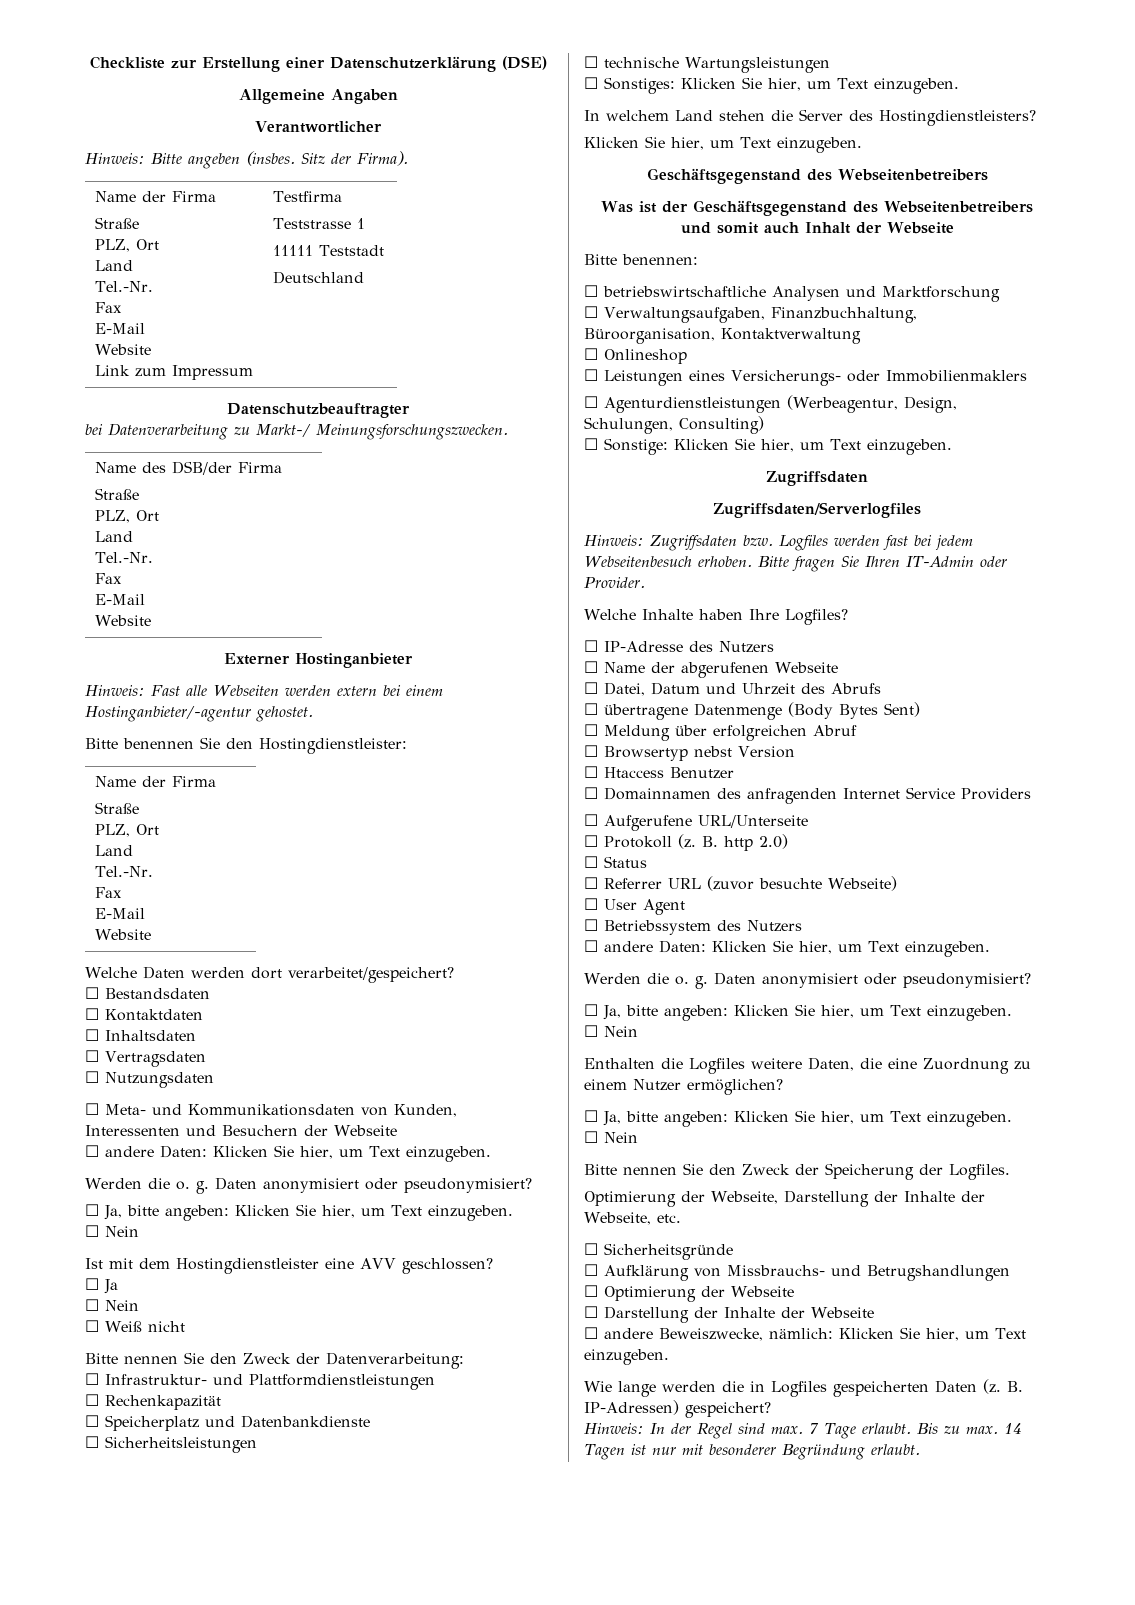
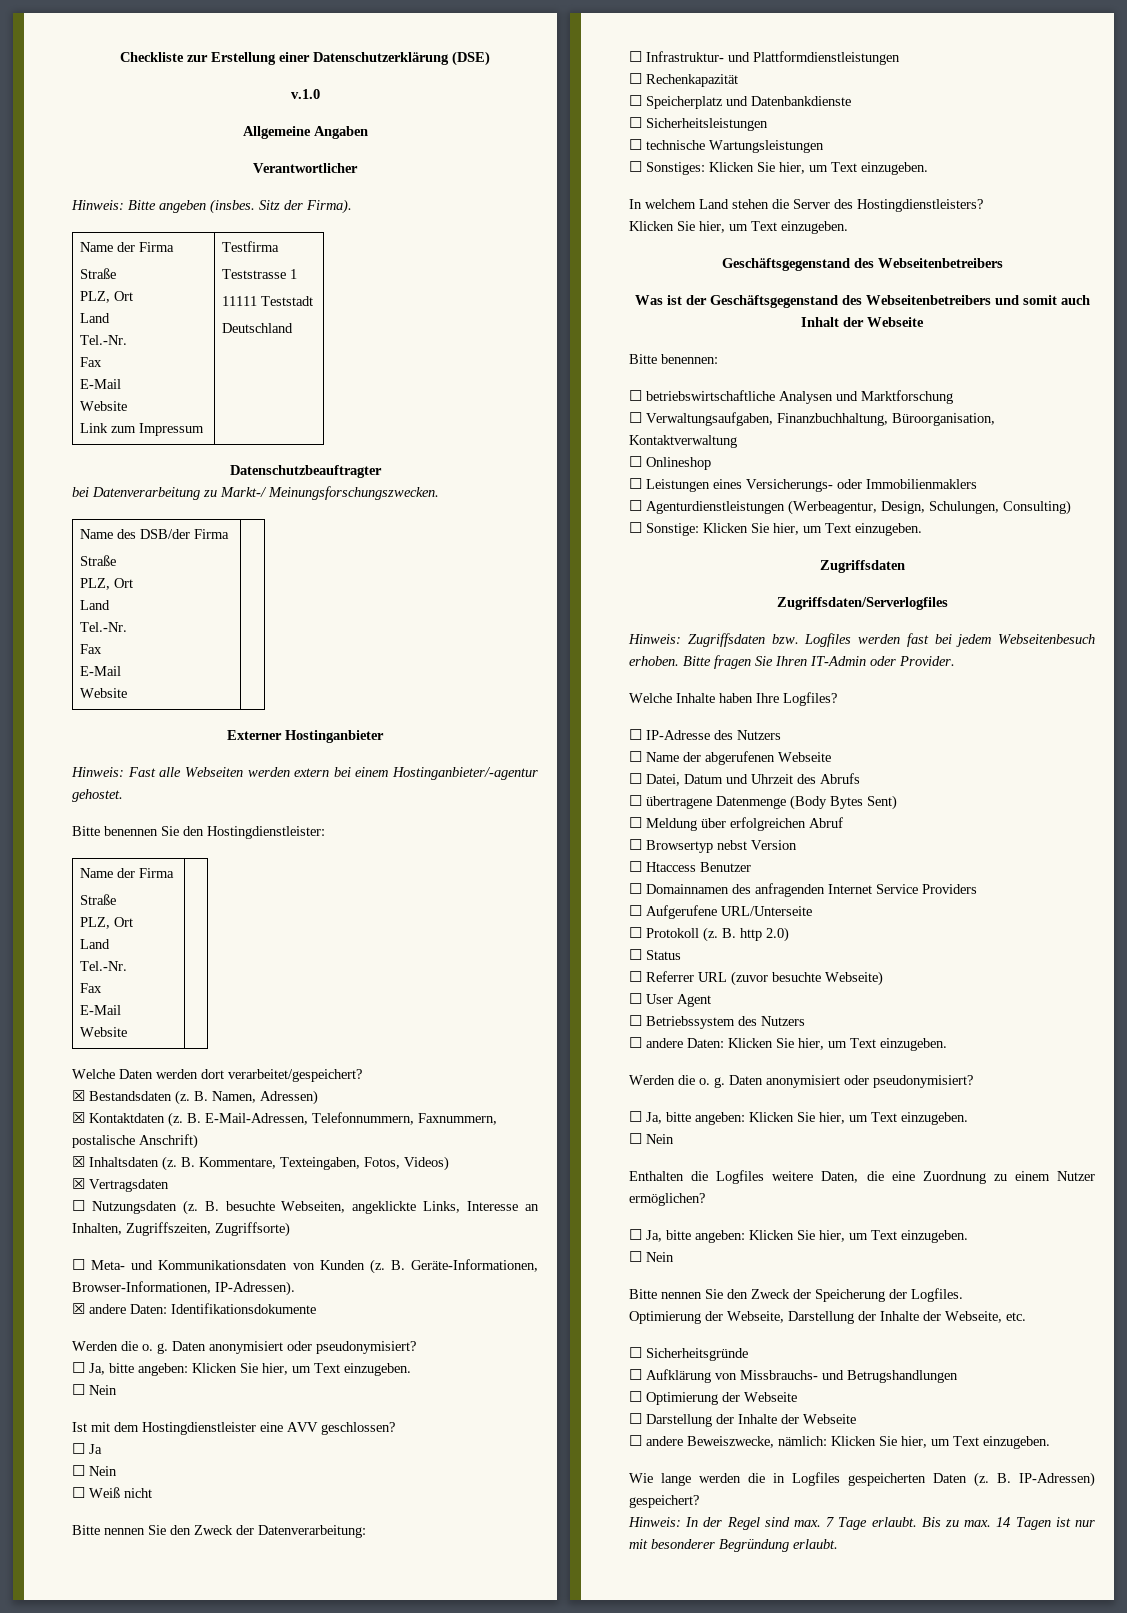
(547, 63) none -> [290,89,320,99] // v.1.0
[85,987,99,999] ☐ -> [72,1090,85,1101] ☒
[85,1008,203,1021] [85,1029,196,1041] [85,1050,206,1067] [85,1071,214,1088] // ☐ Kontaktdaten // ☐ Inhaltsdaten // ☐ Vertragsdaten // ☐ Nutzungsdaten -> [175,1090,318,1105] [72,1112,497,1127] [72,1134,198,1149] [72,1156,449,1171] [72,1178,169,1192] [72,1200,540,1215] [72,1222,290,1237] (z. B. Namen, Adressen) // ☒ Kontaktdaten (z. B. E-Mail-Adressen, Telefonnummern, Faxnummern, postalische Anschrift) // ☒ Inhaltsdaten (z. B. Kommentare, Texteingaben, Fotos, Videos) // ☒ Vertragsdaten // ☐ Nutzungsdaten (z. B. besuchte Webseiten, angeklickte Links, Interesse an Inhalten, Zugriffszeiten, Zugriffsorte)
[394,1104,457,1117] [85,1125,397,1136] [85,1145,491,1162] Kunden, Interessenten und Besuchern der Webseite // ☐ andere Daten: Klicken Sie hier, um Text einzugeben. -> [319,1259,538,1274] [72,1281,295,1296] [72,1303,316,1314] Kunden (z. B. Geräte-Informationen, Browser-Informationen, IP-Adressen). // ☒ andere Daten: Identifikationsdokumente

